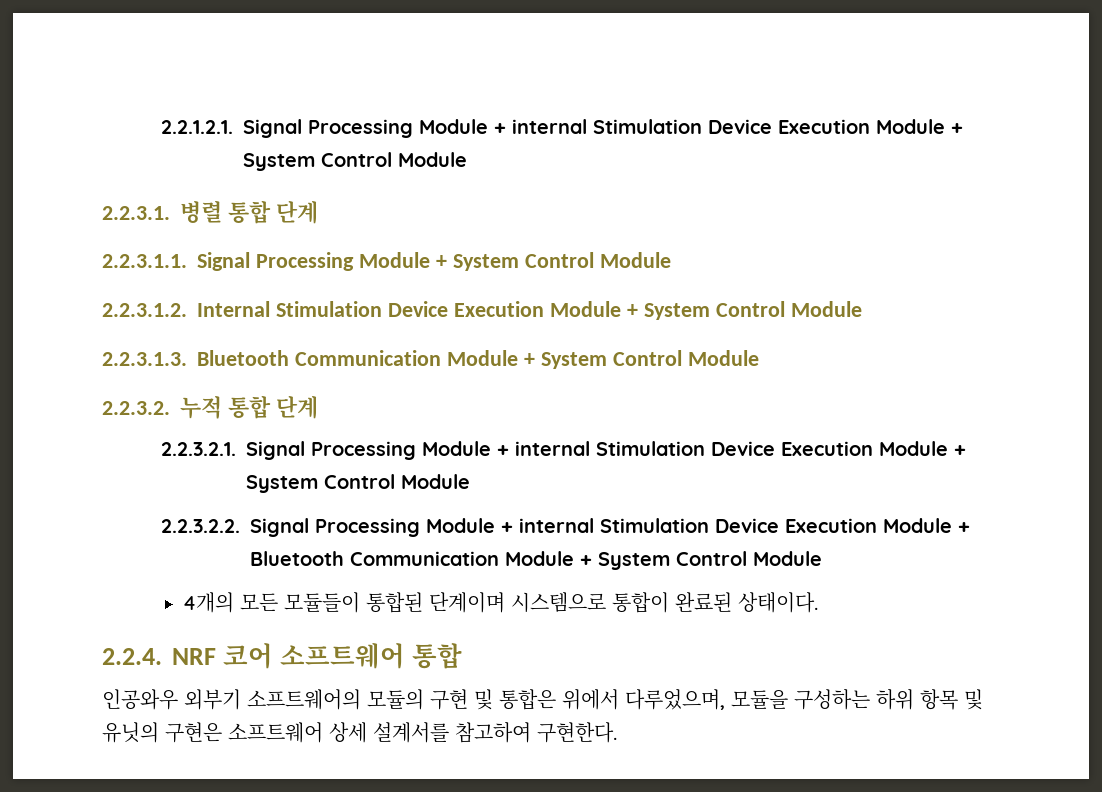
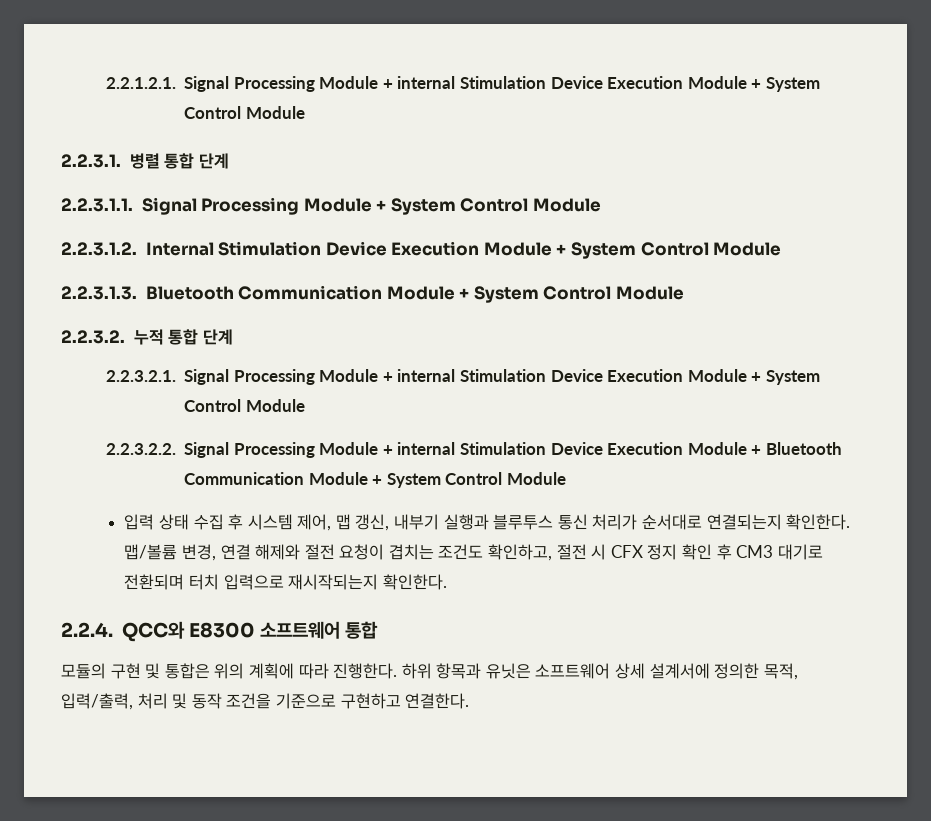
[183,592,819,613] 4개의 모든 모듈들이 통합된 단계이며 시스템으로 통합이 완료된 상태이다. -> [124,514,851,531] [124,544,823,561] [124,574,447,590] 입력 상태 수집 후 시스템 제어, 맵 갱신, 내부기 실행과 블루투스 통신 처리가 순서대로 연결되는지 확인한다. 맵/볼륨 변경, 연결 해제와 절전 요청이 겹치는 조건도 확인하고, 절전 시 CFX 정지 확인 후 CM3 대기로 전환되며 터치 입력으로 재시작되는지 확인한다.
[172,643,273,669] NRF 코어 -> [121,621,255,642] QCC와 E8300
[102,689,361,710] 인공와우 외부기 소프트웨어의 -> (378, 630) none
[562,689,983,710] [102,722,617,743] 위에서 다루었으며, 모듈을 구성하는 하위 항목 및 유닛의 구현은 소프트웨어 상세 설계서를 참고하여 구현한다. -> [214,663,798,680] [61,693,470,710] 위의 계획에 따라 진행한다. 하위 항목과 유닛은 소프트웨어 상세 설계서에 정의한 목적, 입력/출력, 처리 및 동작 조건을 기준으로 구현하고 연결한다.

